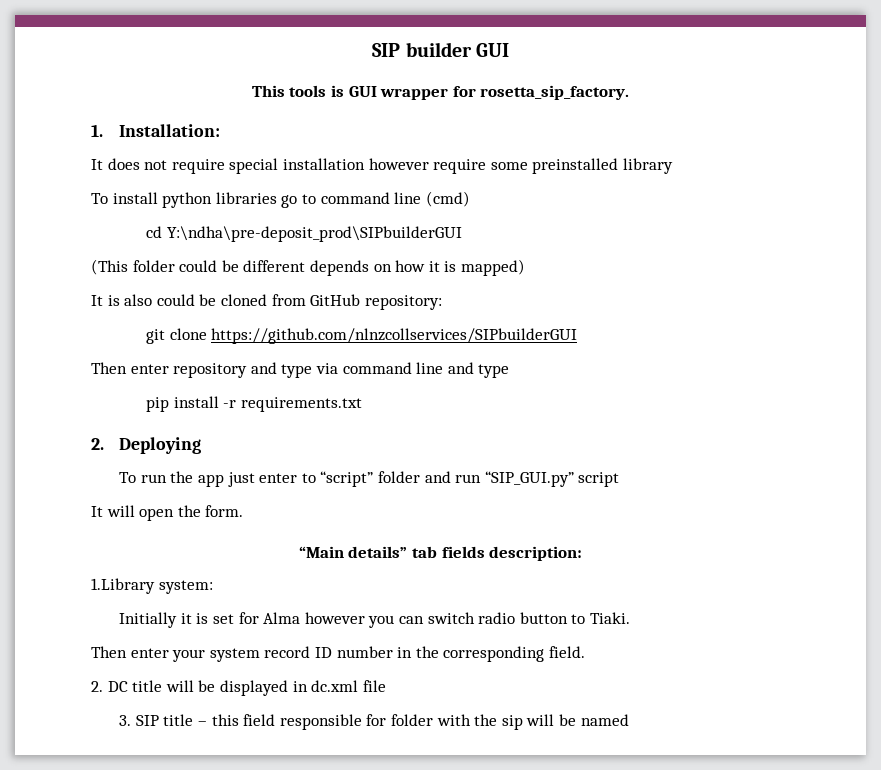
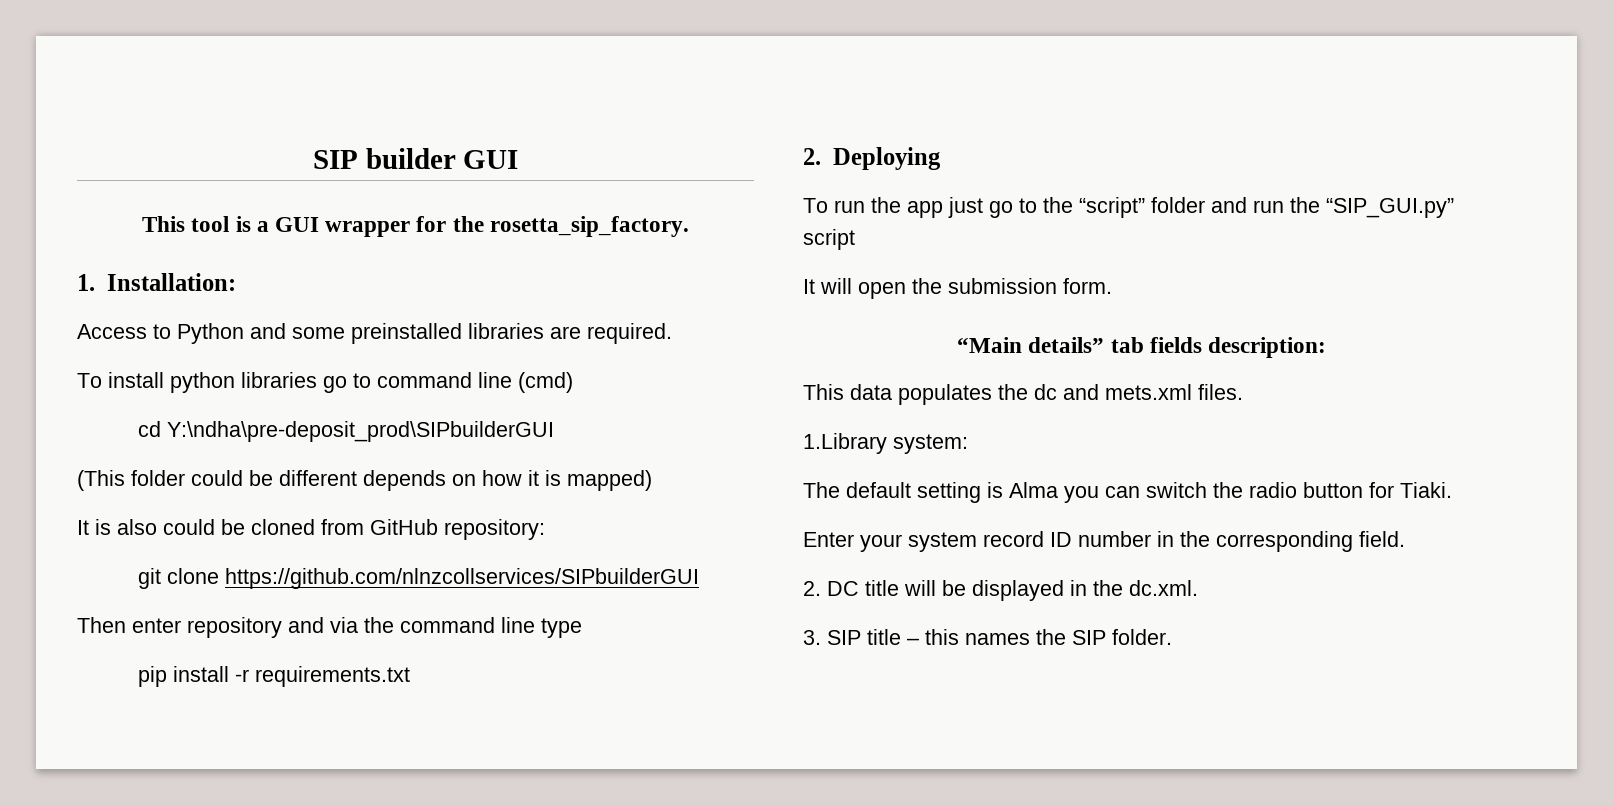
[289,85,344,97] tools is -> [191,216,269,232] tool is a
(476, 91) none -> [452,216,484,232] the
[91,158,673,174] It does not require special installation however require some preinstalled library -> [77,323,672,344] Access to Python and some preinstalled libraries are required.
[281,362,474,378] type via command line and -> [330,617,535,633] via the command line
[259,473,316,483] enter to -> [989,197,1073,218] go to the
(482, 478) none -> [1290,197,1320,213] the
(201, 511) none -> [948,278,1057,294] submission
[91,578,213,594] [119,612,365,628] 1.Library system: // Initially it is set for Alma however -> [803,384,1243,405] [803,433,968,454] [803,482,1058,503] This data populates the dc and mets.xml files. // 1.Library system: // The default setting is Alma
(475, 618) none -> [1213,482,1243,498] the
[571,614,586,624] to -> [1369,482,1394,498] for
[91,646,169,658] Then enter -> [803,532,854,547] Enter
[311,680,386,692] dc.xml file -> [1093,580,1198,596] the dc.xml.
[243,714,629,730] field responsible for folder with the sip will be named -> [965,629,1172,645] names the SIP folder.

